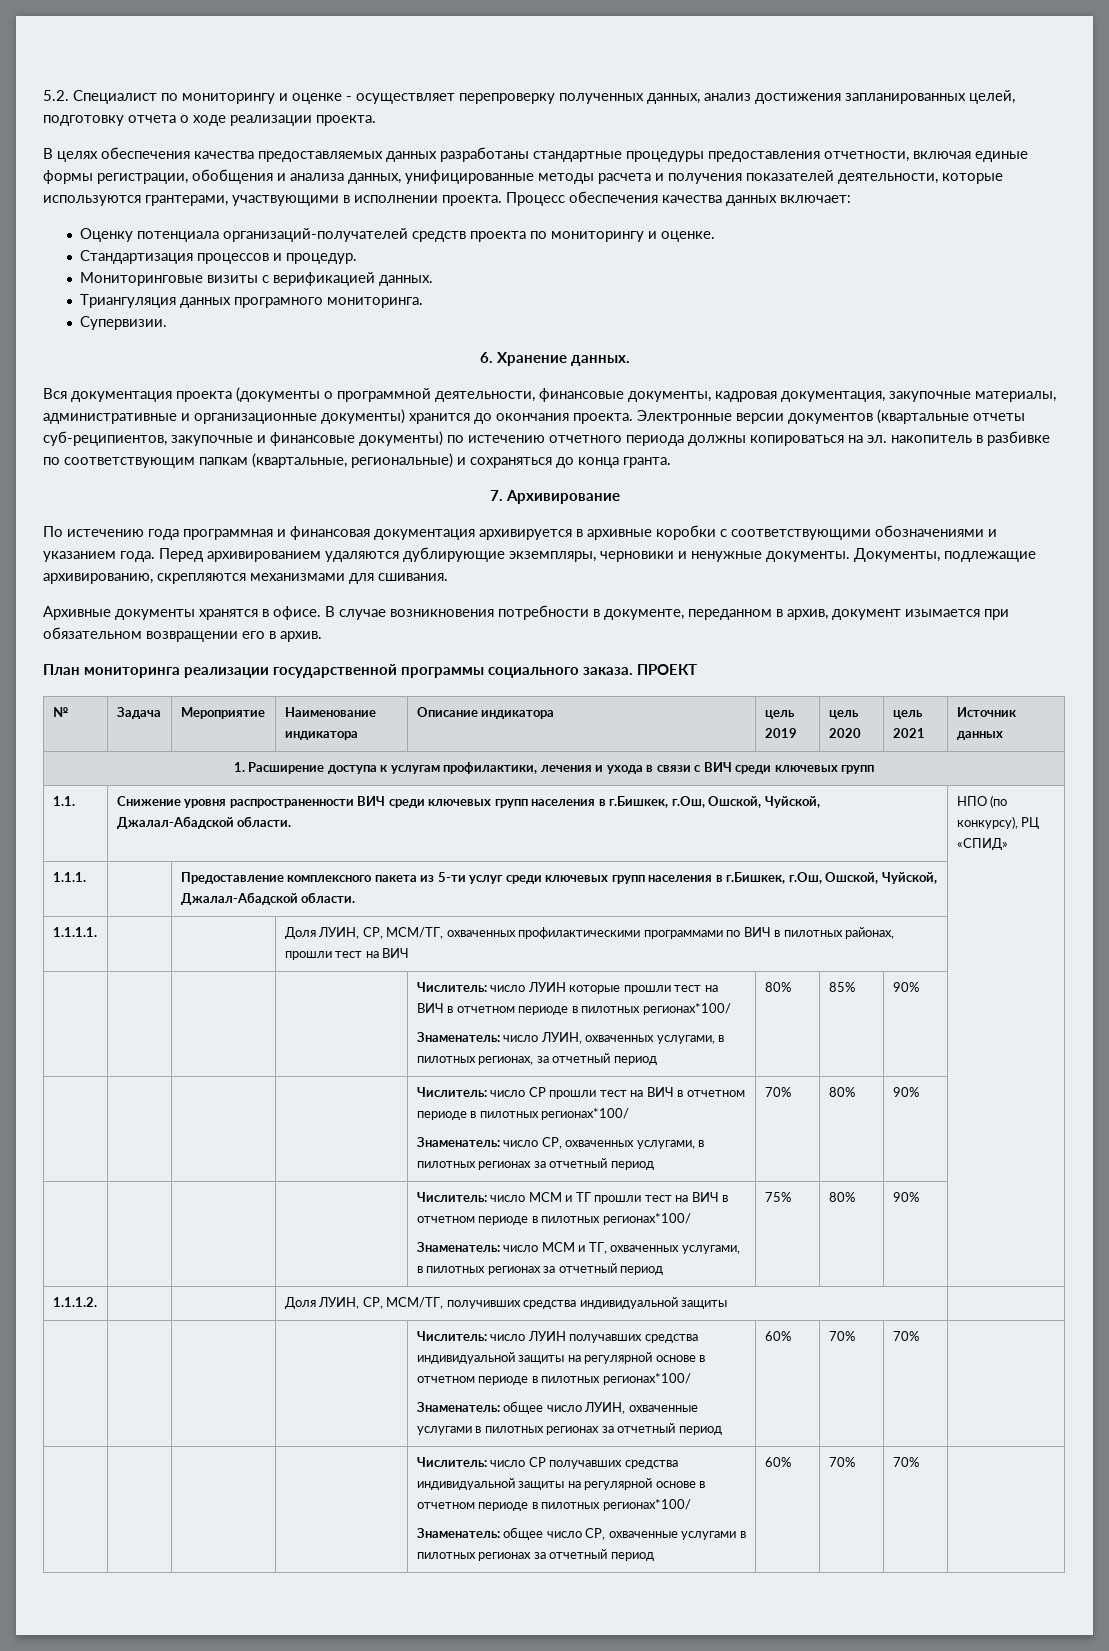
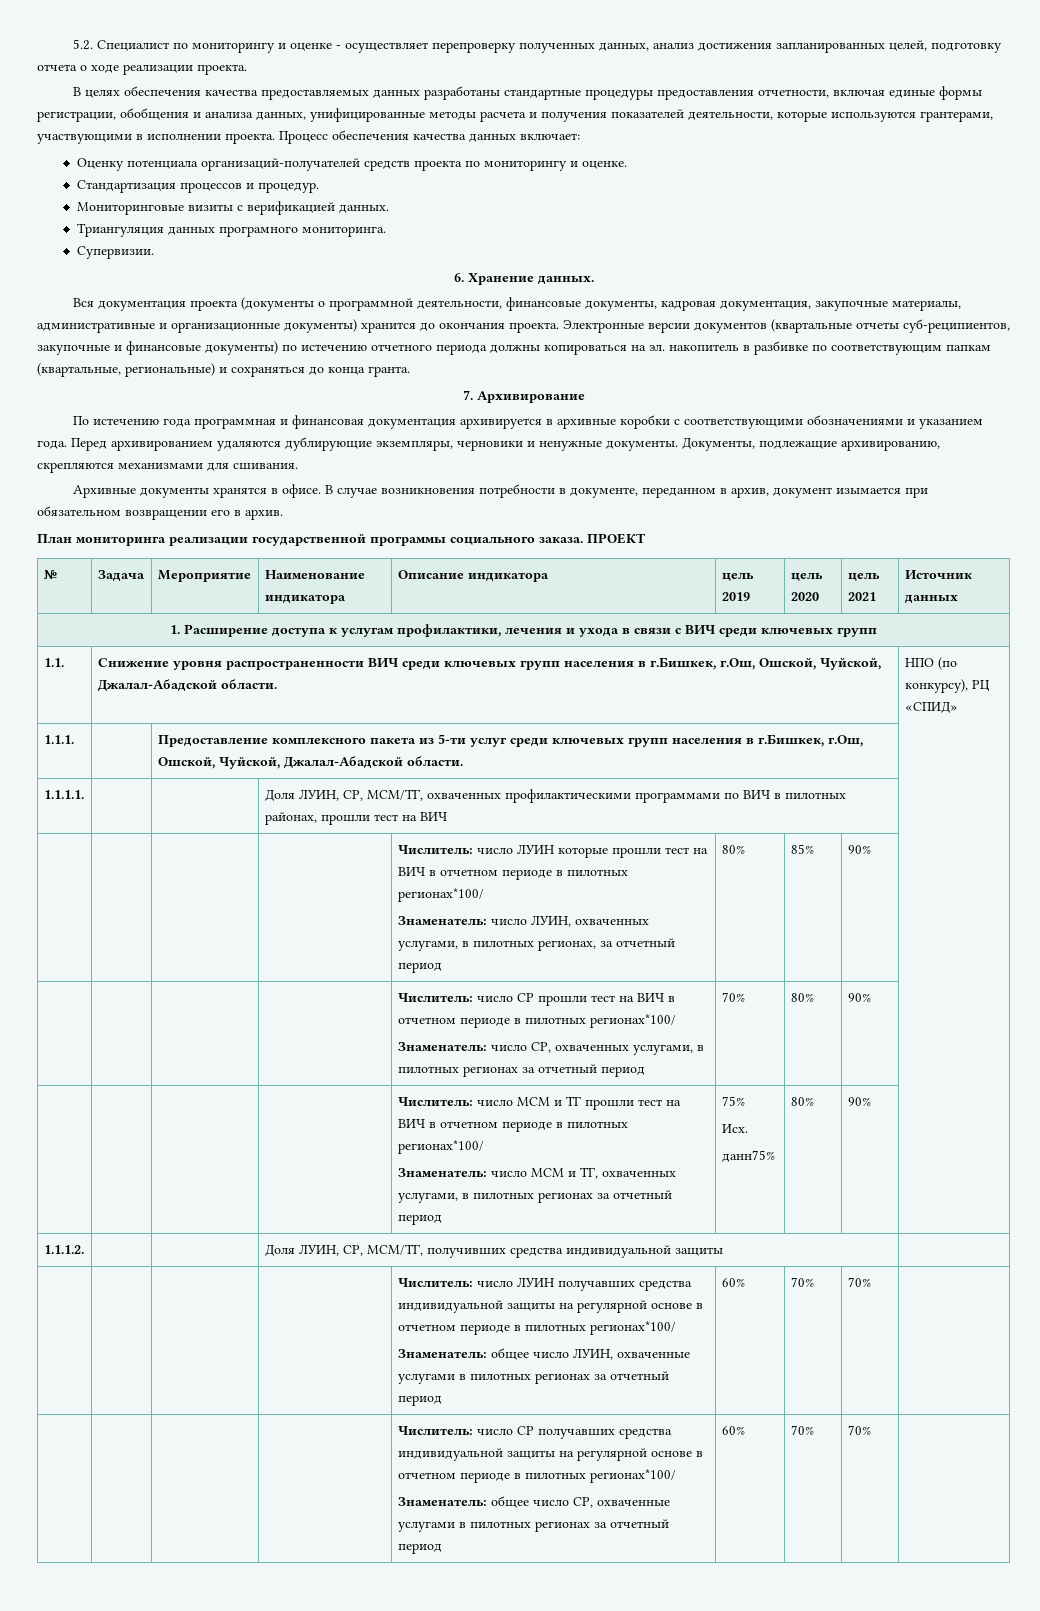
(791, 1197) none -> [721,1124,748,1133] [721,1150,775,1162] // Исх. // данн75%

